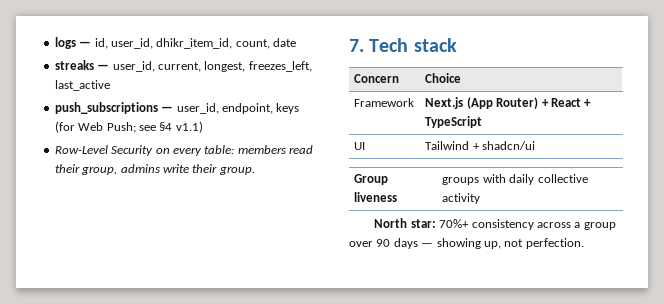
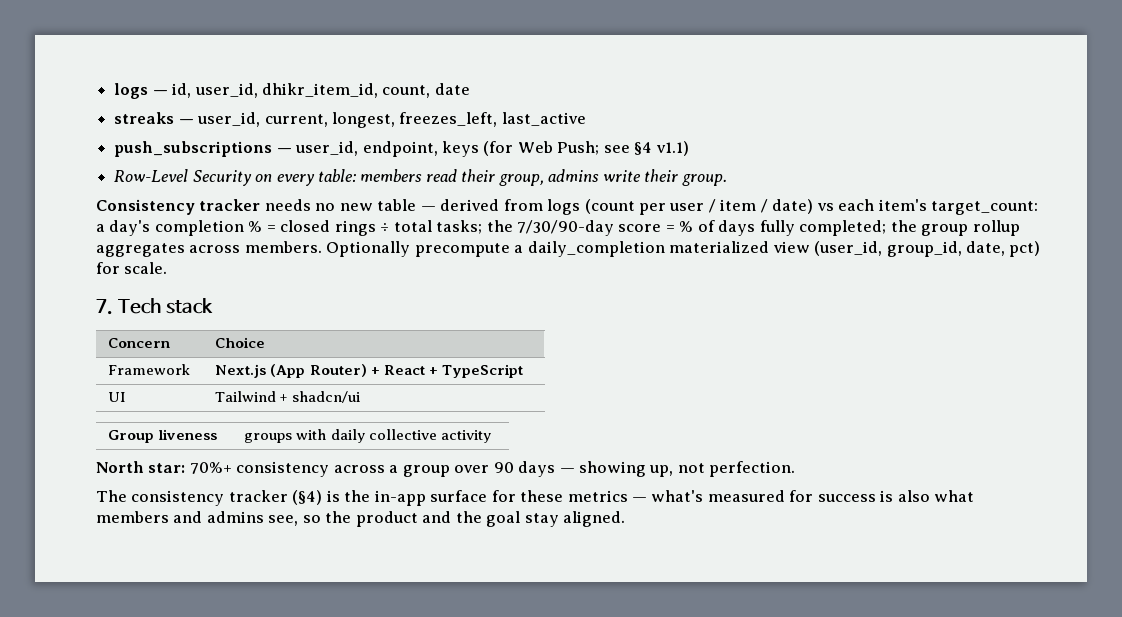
(255, 170) none -> [96,199,1039,215] [96,220,1020,236] [96,241,1041,257] [96,262,168,274] // Consistency tracker needs no new table — derived from logs (count per user / item / date) vs each item's target_count: a day's completion % = closed rings ÷ total tasks; the 7/30/90-day score = % of days fully completed; the group rollup aggregates across members. Optionally precompute a daily_completion materialized view (user_id, group_id, date, pct) for scale.
(584, 243) none -> [96,490,975,506] [96,511,626,527] // The consistency tracker (§4) is the in-app surface for these metrics — what's measured for success is also what members and admins see, so the product and the goal stay aligned.

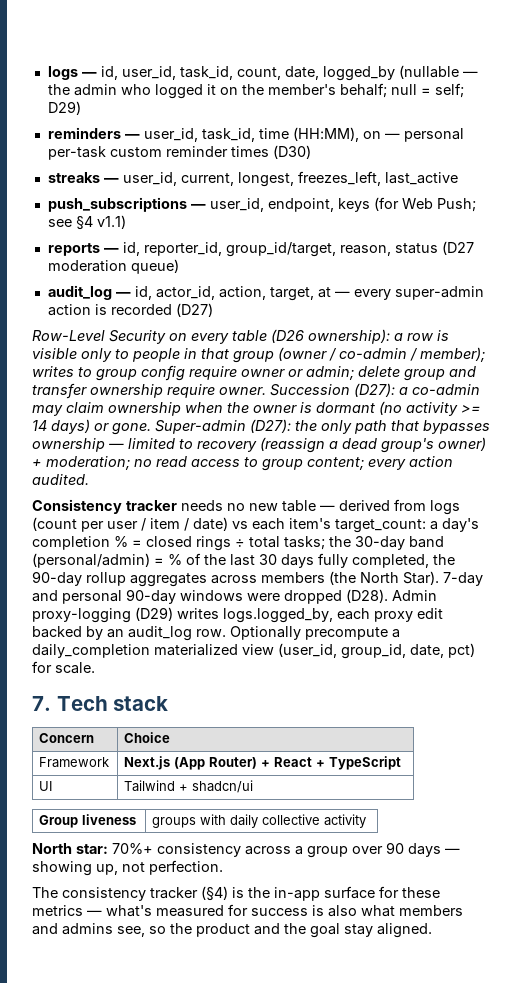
[261,83,470,98] dhikr_item_id, count, date -> [179,65,478,81] [47,83,464,99] [47,101,81,115] [47,127,464,142] [47,145,311,160] task_id, count, date, logged_by (nullable — the admin who logged it on the member's behalf; null = self; D29) // reminders — user_id, task_id, time (HH:MM), on — personal per-task custom reminder times (D30)
[114,169,727,186] Row-Level Security on every table: members read their group, admins write their group. -> [47,241,474,257] [47,259,179,274] [47,285,484,301] [47,303,213,317] [32,329,449,344] [32,347,485,363] [32,365,476,381] [32,383,480,399] [32,401,481,416] [32,419,490,435] [32,437,486,453] [32,456,453,471] [32,474,89,485] reports — id, reporter_id, group_id/target, reason, status (D27 moderation queue) // audit_log — id, actor_id, action, target, at — every super-admin action is recorded (D27) // Row-Level Security on every table (D26 ownership): a row is visible only to people in that group (owner / co-admin / member); writes to group config require owner or admin; delete group and transfer ownership require owner. Succession (D27): a co-admin may claim ownership when the owner is dormant (no activity >= 14 days) or gone. Super-admin (D27): the only path that bypasses ownership — limited to recovery (reassign a dead group's owner) + moderation; no read access to group content; every action audited.
[517,220,1020,236] [96,241,322,257] 7/30/90-day score = % of days fully completed; the group rollup aggregates across members. -> [355,536,444,550] [32,553,455,568] [32,571,483,587] [32,589,437,604] [32,607,443,623] [32,626,226,641] 30-day band (personal/admin) = % of the last 30 days fully completed, the 90-day rollup aggregates across members (the North Star). 7-day and personal 90-day windows were dropped (D28). Admin proxy-logging (D29) writes logs.logged_by, each proxy edit backed by an audit_log row.

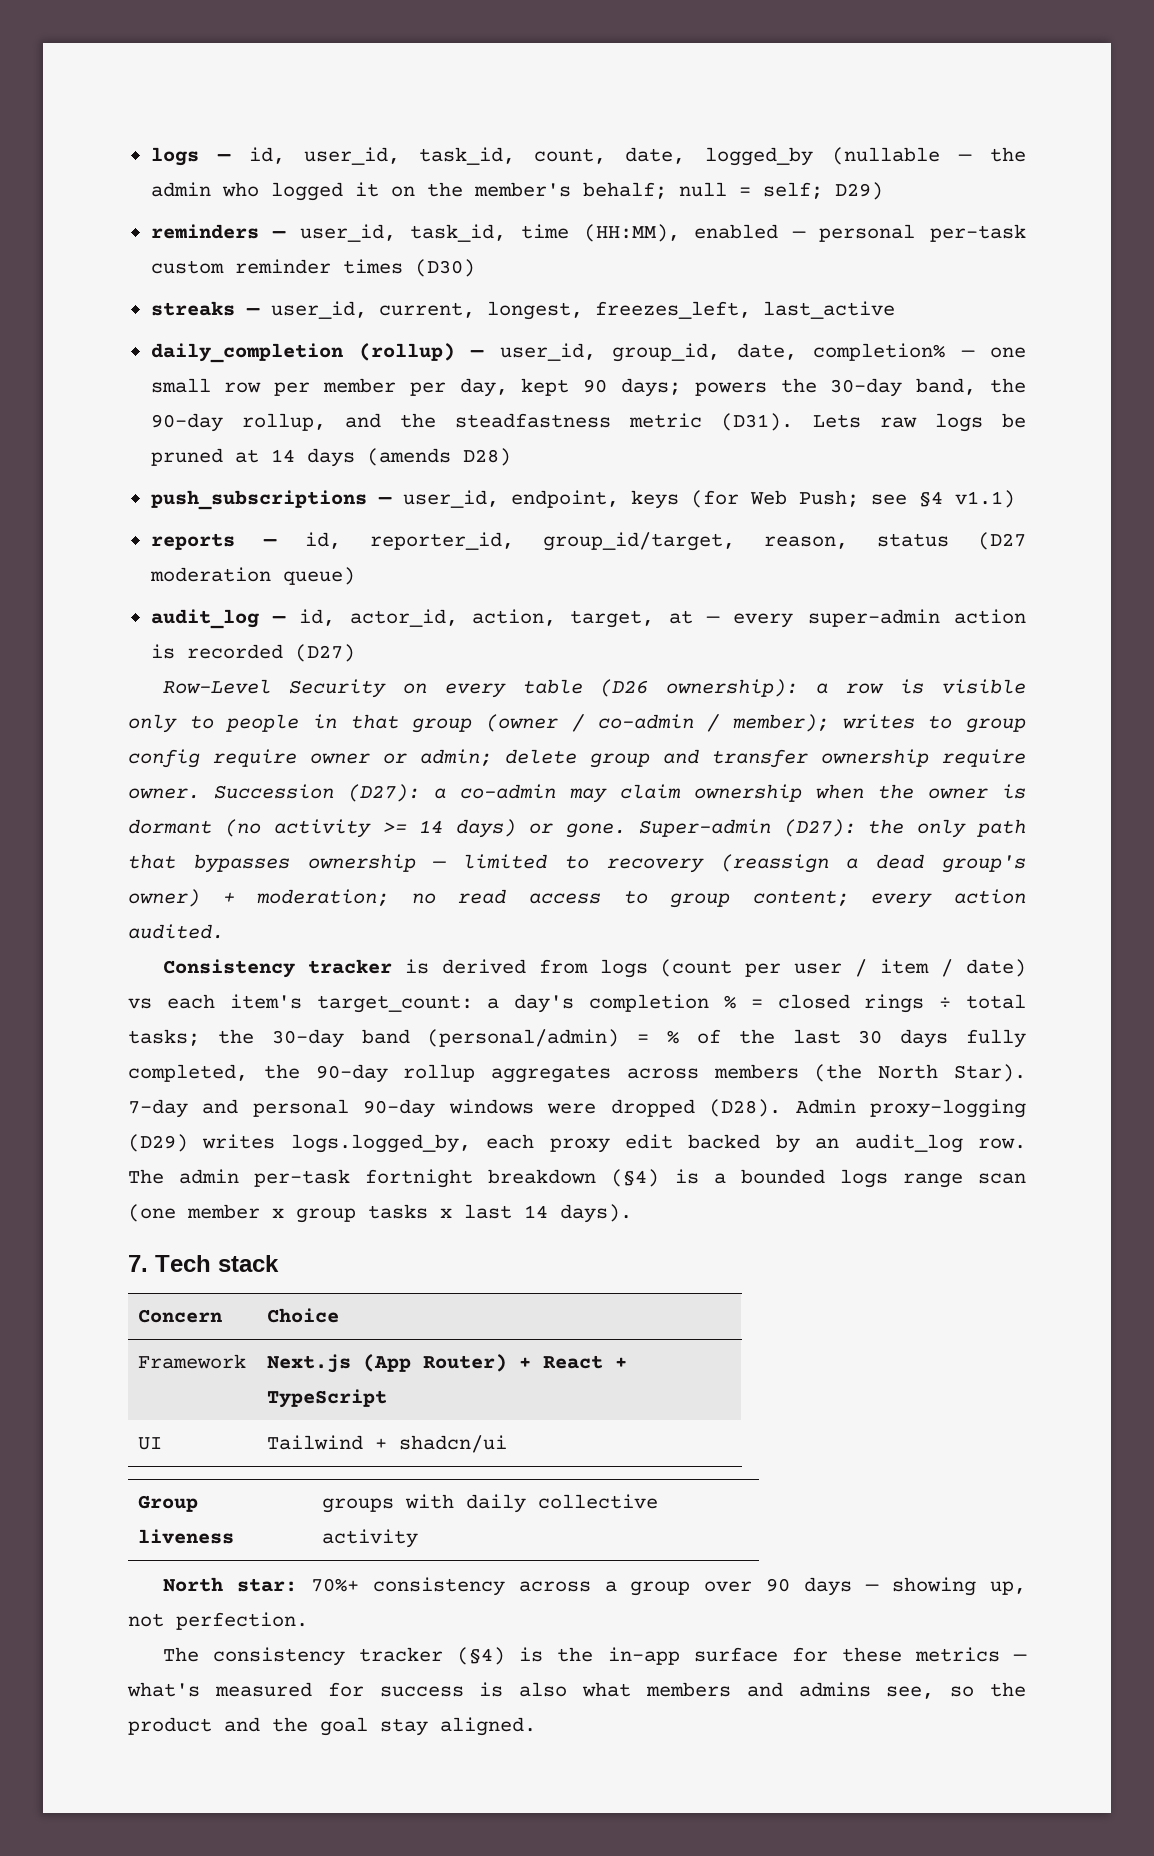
[362,131,381,139] on -> [694,224,779,239] enabled
(458, 178) none -> [150,343,1026,363] [150,378,1026,397] [150,413,1026,432] [150,448,511,467] // daily_completion (rollup) — user_id, group_id, date, completion% — one small row per member per day, kept 90 days; powers the 30-day band, the 90-day rollup, and the steadfastness metric (D31). Lets raw logs be pruned at 14 days (amends D28)
[181,500,335,512] needs no new table — -> [404,959,429,974] is
[230,626,400,640] [32,643,475,659] [32,661,95,674] Optionally precompute a daily_completion materialized view (user_id, group_id, date, pct) for scale. -> [128,1169,1026,1188] [128,1204,632,1223] The admin per-task fortnight breakdown (§4) is a bounded logs range scan (one member x group tasks x last 14 days).

